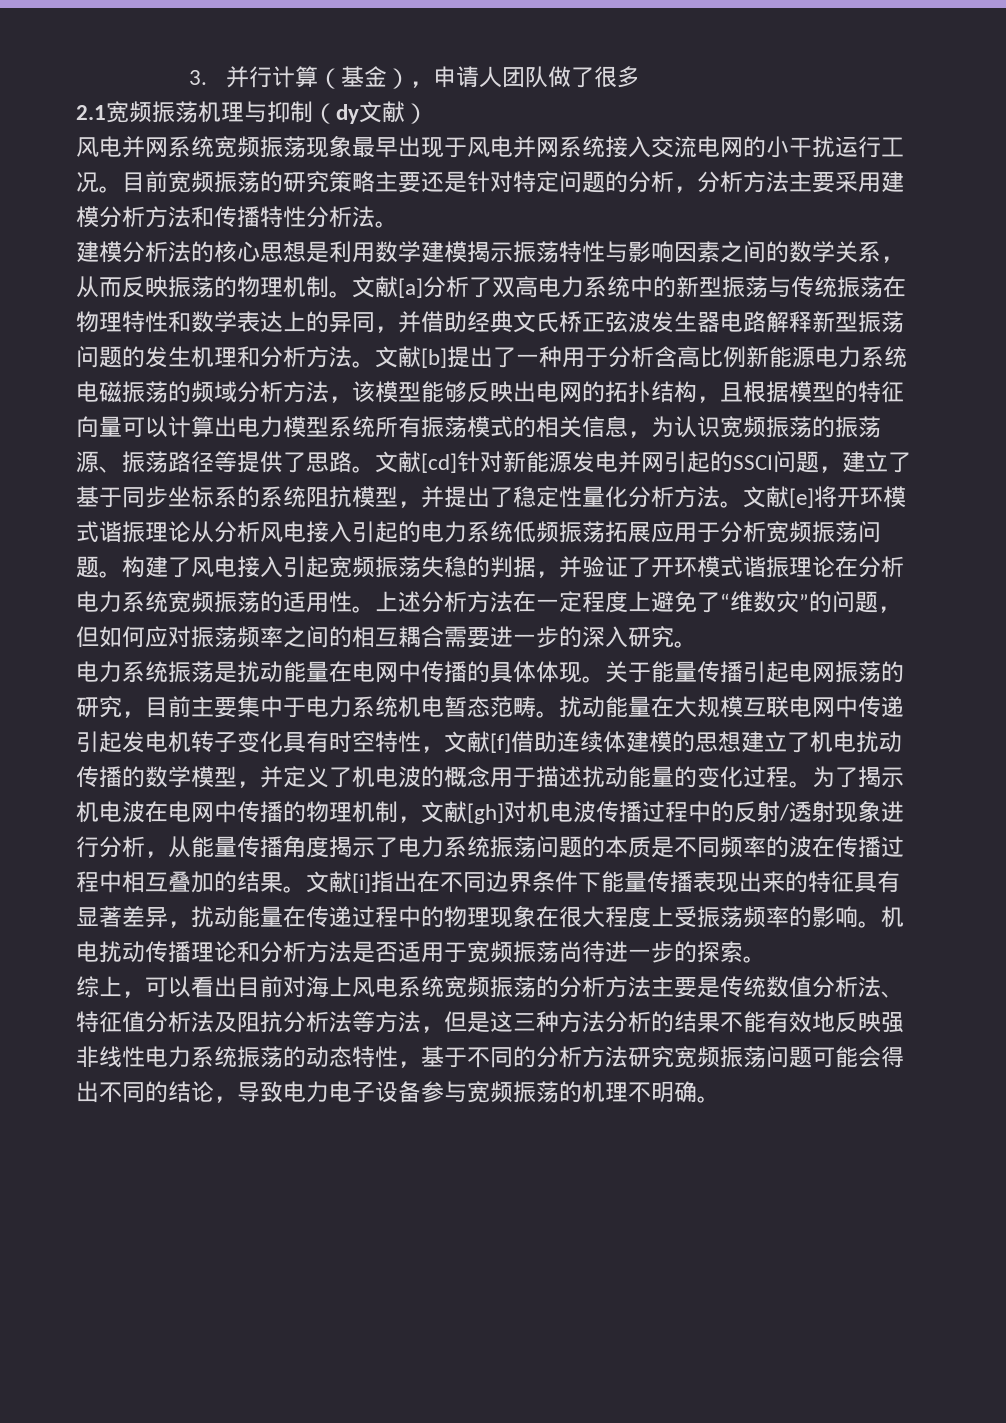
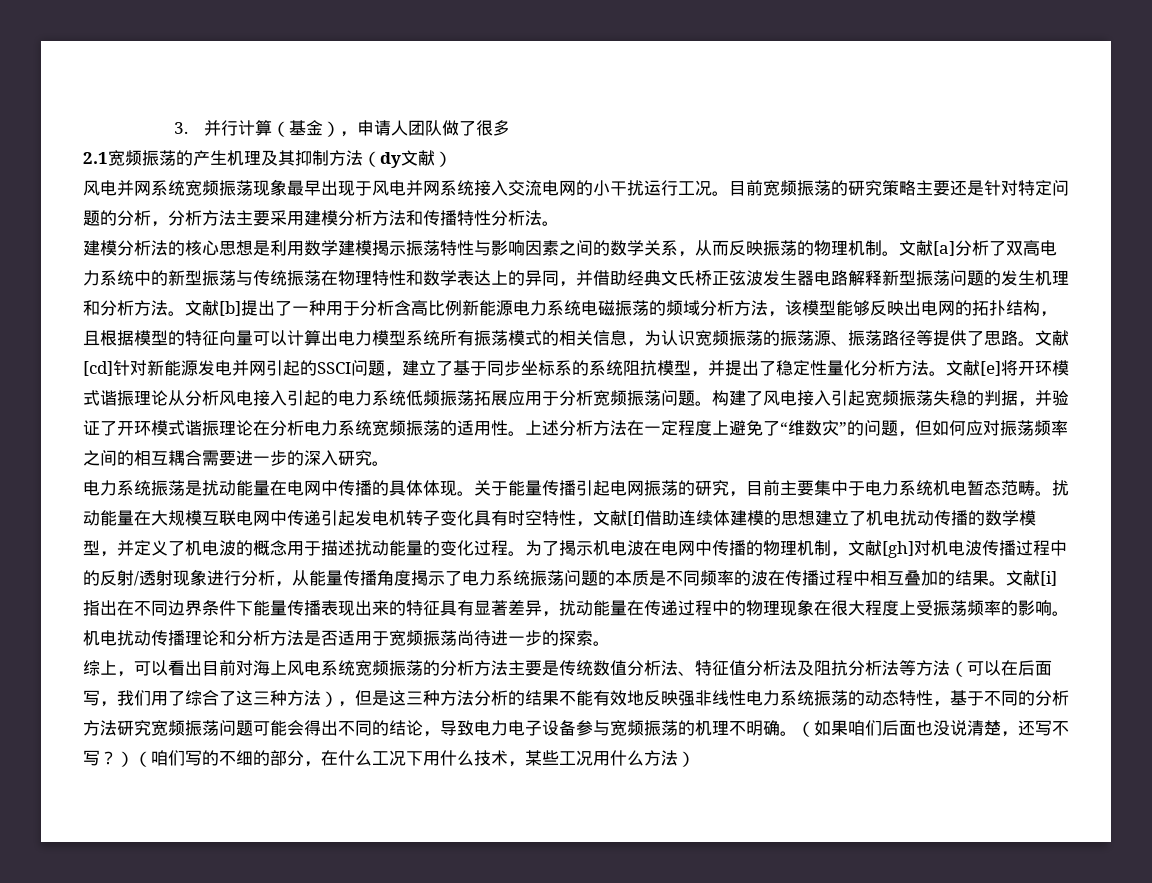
[198,101,313,123] 机理与抑制 -> [176,150,363,166] 的产生机理及其抑制方法
(421, 1022) none -> [950,660,1052,677] [83,690,338,707] （可以在后面写，我们用了综合了这三种方法）
(720, 1099) none -> [797,720,1069,737] [83,750,695,767] （如果咱们后面也没说清楚，还写不写？）（咱们写的不细的部分，在什么工况下用什么技术，某些工况用什么方法）

